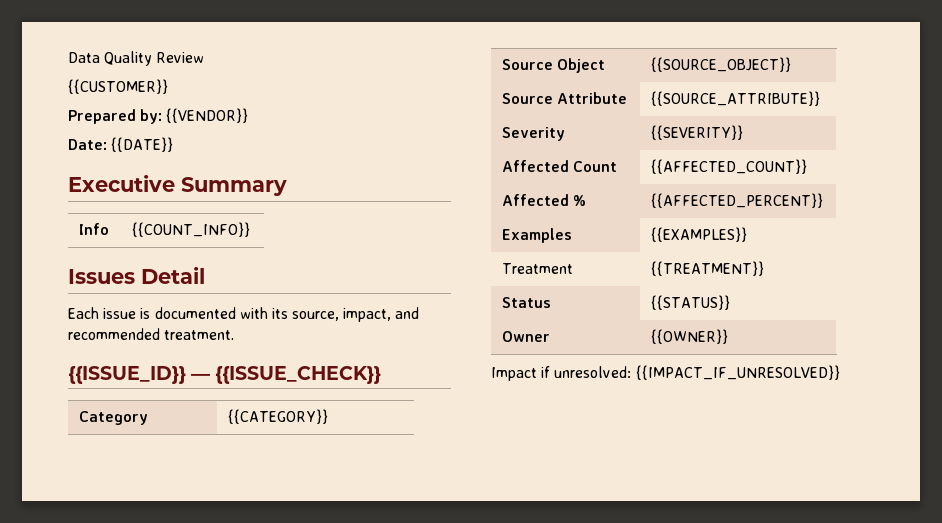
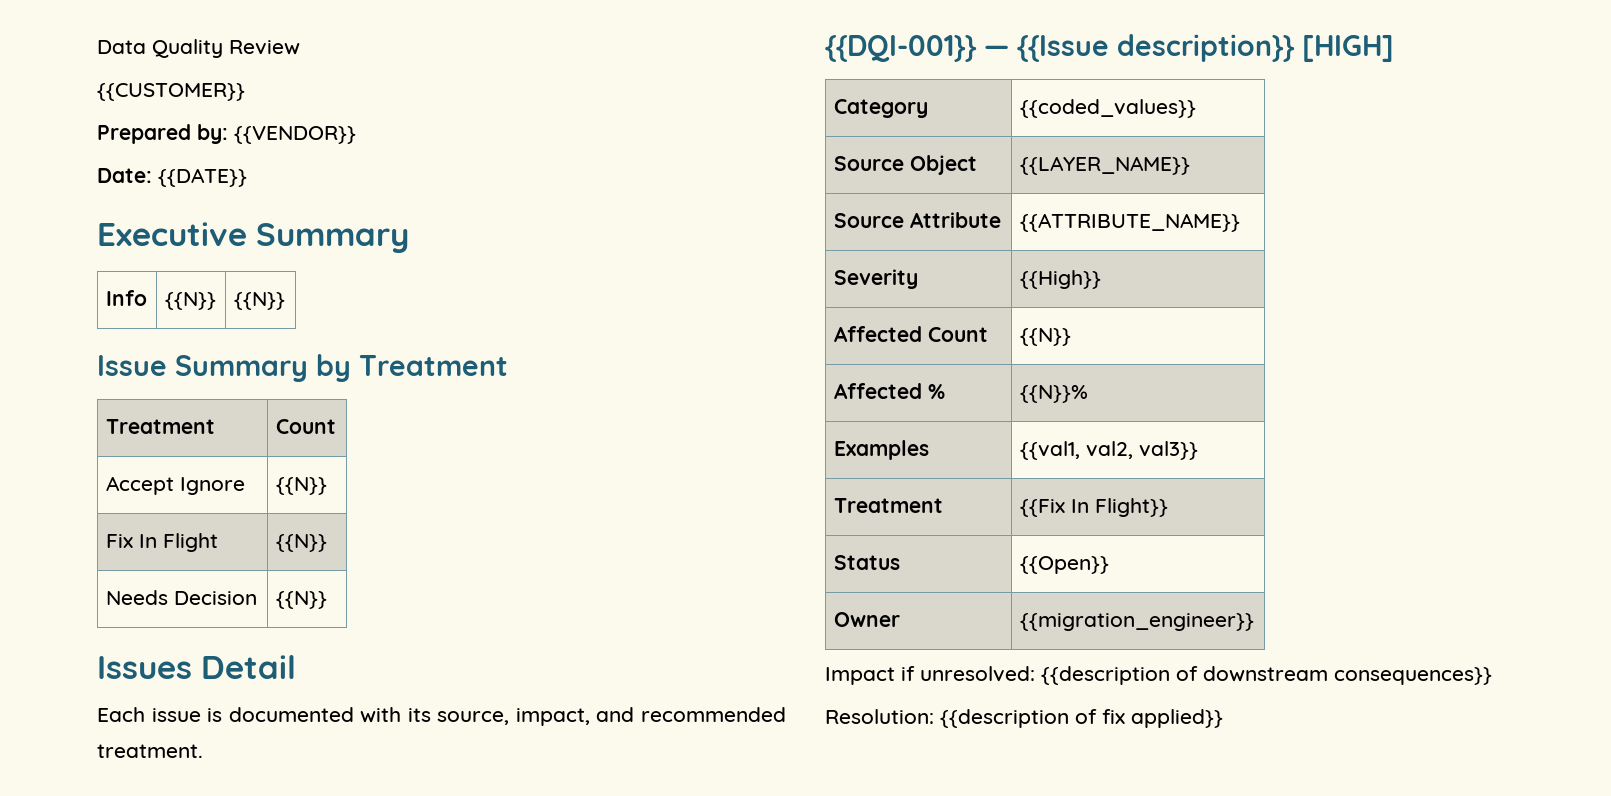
[132,222,251,237] {{COUNT_INFO}} -> [164,292,216,310] [233,292,285,310] [97,354,508,382] [105,419,215,434] [275,419,336,434] [105,476,245,495] [275,477,327,495] [105,533,218,552] [275,534,327,552] [105,590,257,605] [275,591,327,609] {{N}} | {{N}} // Issue Summary by Treatment // Treatment | Count // Accept Ignore | {{N}} // Fix In Flight | {{N}} // Needs Decision | {{N}}
[68,366,382,384] {{ISSUE_ID}} — {{ISSUE_CHECK}} -> [825,34,1394,62] {{DQI-001}} — {{Issue description}} [HIGH]
[228,409,329,424] {{CATEGORY}} -> [1019,99,1196,118] {{coded_values}}
[651,57,792,72] {{SOURCE_OBJECT}} -> [1019,156,1190,175] {{LAYER_NAME}}
[651,91,821,106] {{SOURCE_ATTRIBUTE}} -> [1019,213,1240,232] {{ATTRIBUTE_NAME}}
[651,125,744,140] {{SEVERITY}} -> [1019,270,1101,289] {{High}}
[651,159,808,174] {{AFFECTED_COUNT}} -> [1019,328,1071,346] {{N}}
[651,193,824,208] {{AFFECTED_PERCENT}} -> [1019,385,1088,403] {{N}}%
[651,227,748,242] [502,263,574,274] [651,261,765,276] {{EXAMPLES}} // Treatment | {{TREATMENT}} -> [1019,441,1198,460] [833,498,943,513] [1019,498,1168,517] {{val1, val2, val3}} // Treatment | {{Fix In Flight}}
[651,295,731,310] {{STATUS}} -> [1019,556,1109,574] {{Open}}
[651,329,729,344] {{OWNER}} -> [1019,613,1254,631] {{migration_engineer}}
[635,365,840,380] {{IMPACT_IF_UNRESOLVED}} -> [1041,666,1492,685] [825,709,1223,728] {{description of downstream consequences}} // Resolution: {{description of fix applied}}

